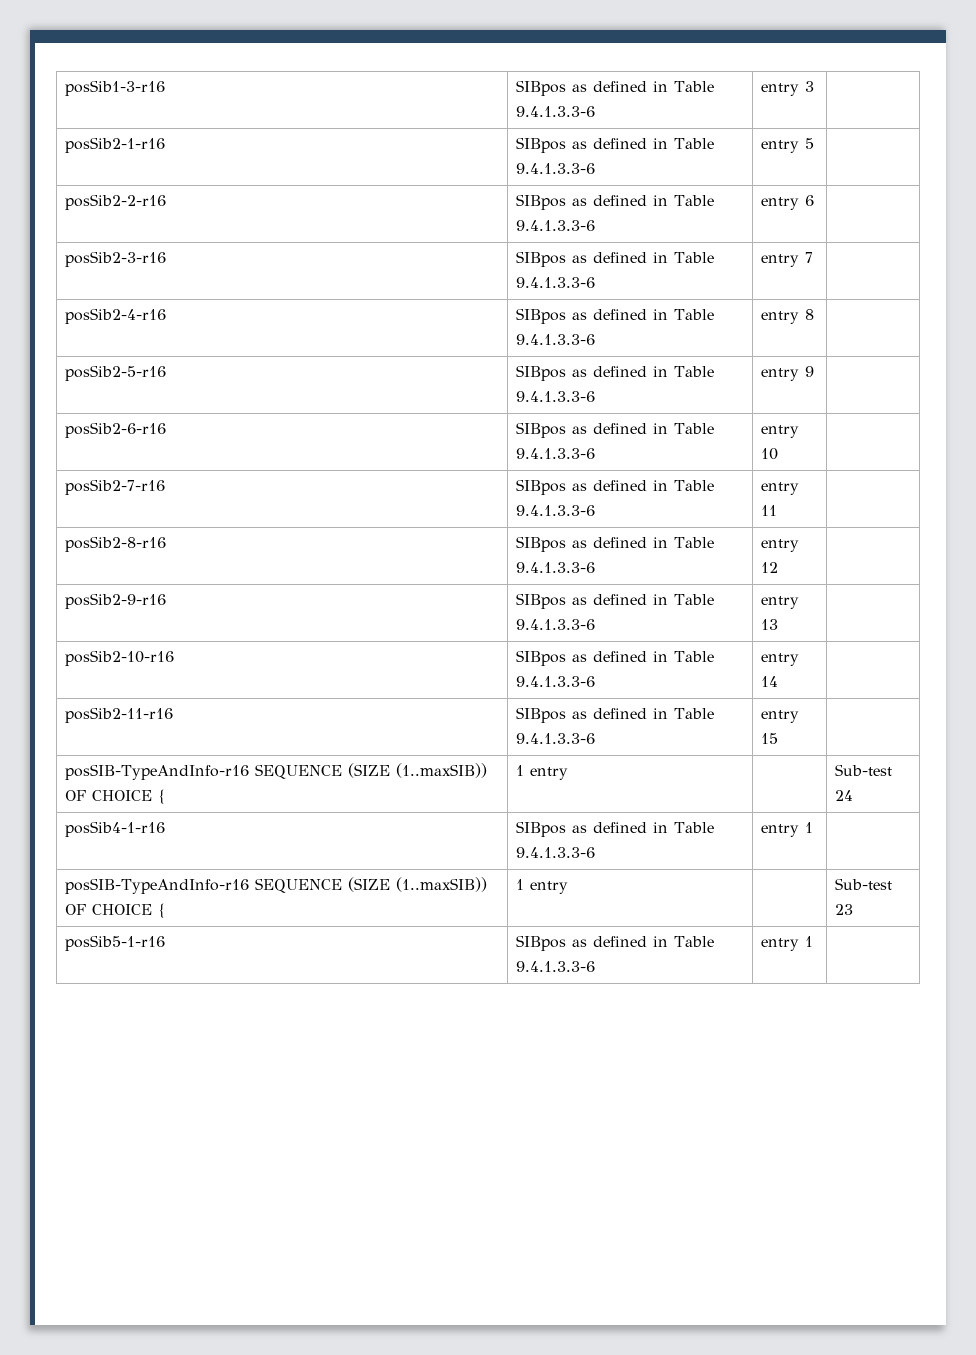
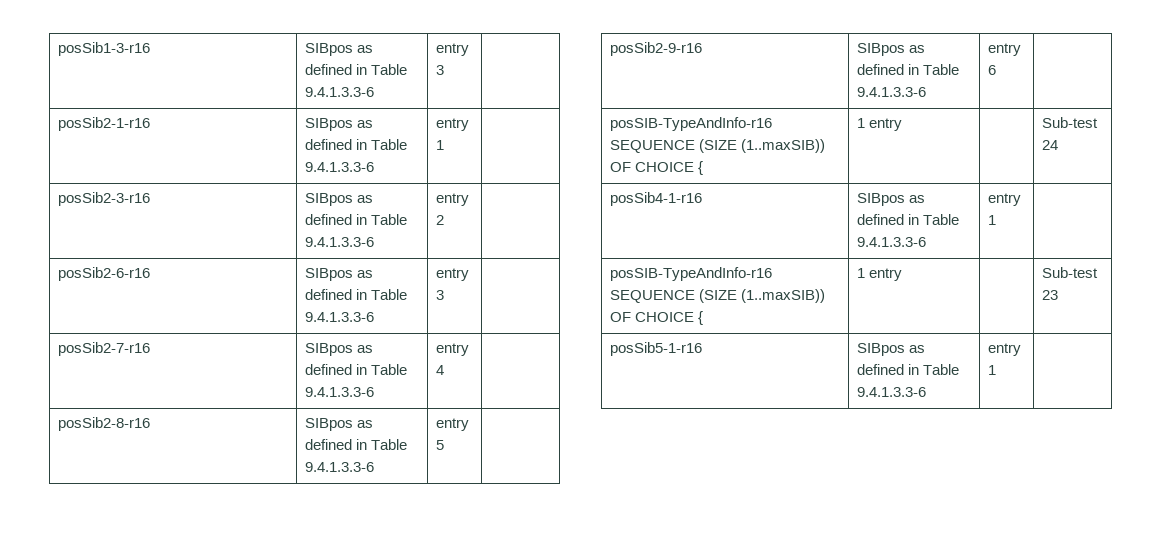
[804,138,814,149] [64,194,166,210] [515,194,714,210] [515,220,595,231] [760,195,814,210] 5 | // posSib2-2-r16 | SIBpos as defined in Table 9.4.1.3.3-6 | entry 6 -> [435,140,444,150] 1
[804,252,813,263] [64,308,166,324] [515,308,714,324] [515,334,595,345] [760,309,814,324] [64,365,166,381] [515,365,714,381] [515,391,595,402] [760,366,814,381] 7 | // posSib2-4-r16 | SIBpos as defined in Table 9.4.1.3.3-6 | entry 8 | // posSib2-5-r16 | SIBpos as defined in Table 9.4.1.3.3-6 | entry 9 -> [435,215,444,225] 2
[760,448,778,460] 10 -> [435,290,444,300] 3
[760,505,777,516] 11 -> [435,365,444,375] 4
[760,562,778,573] 12 -> [435,440,444,450] 5
[760,619,778,630] [64,650,174,666] [515,650,714,666] [515,676,595,687] [760,653,799,666] [760,676,778,687] [64,707,173,723] [515,707,714,723] [515,733,595,744] [760,710,799,723] [760,733,778,744] 13 | // posSib2-10-r16 | SIBpos as defined in Table 9.4.1.3.3-6 | entry 14 | // posSib2-11-r16 | SIBpos as defined in Table 9.4.1.3.3-6 | entry 15 -> [987,65,996,75] 6

